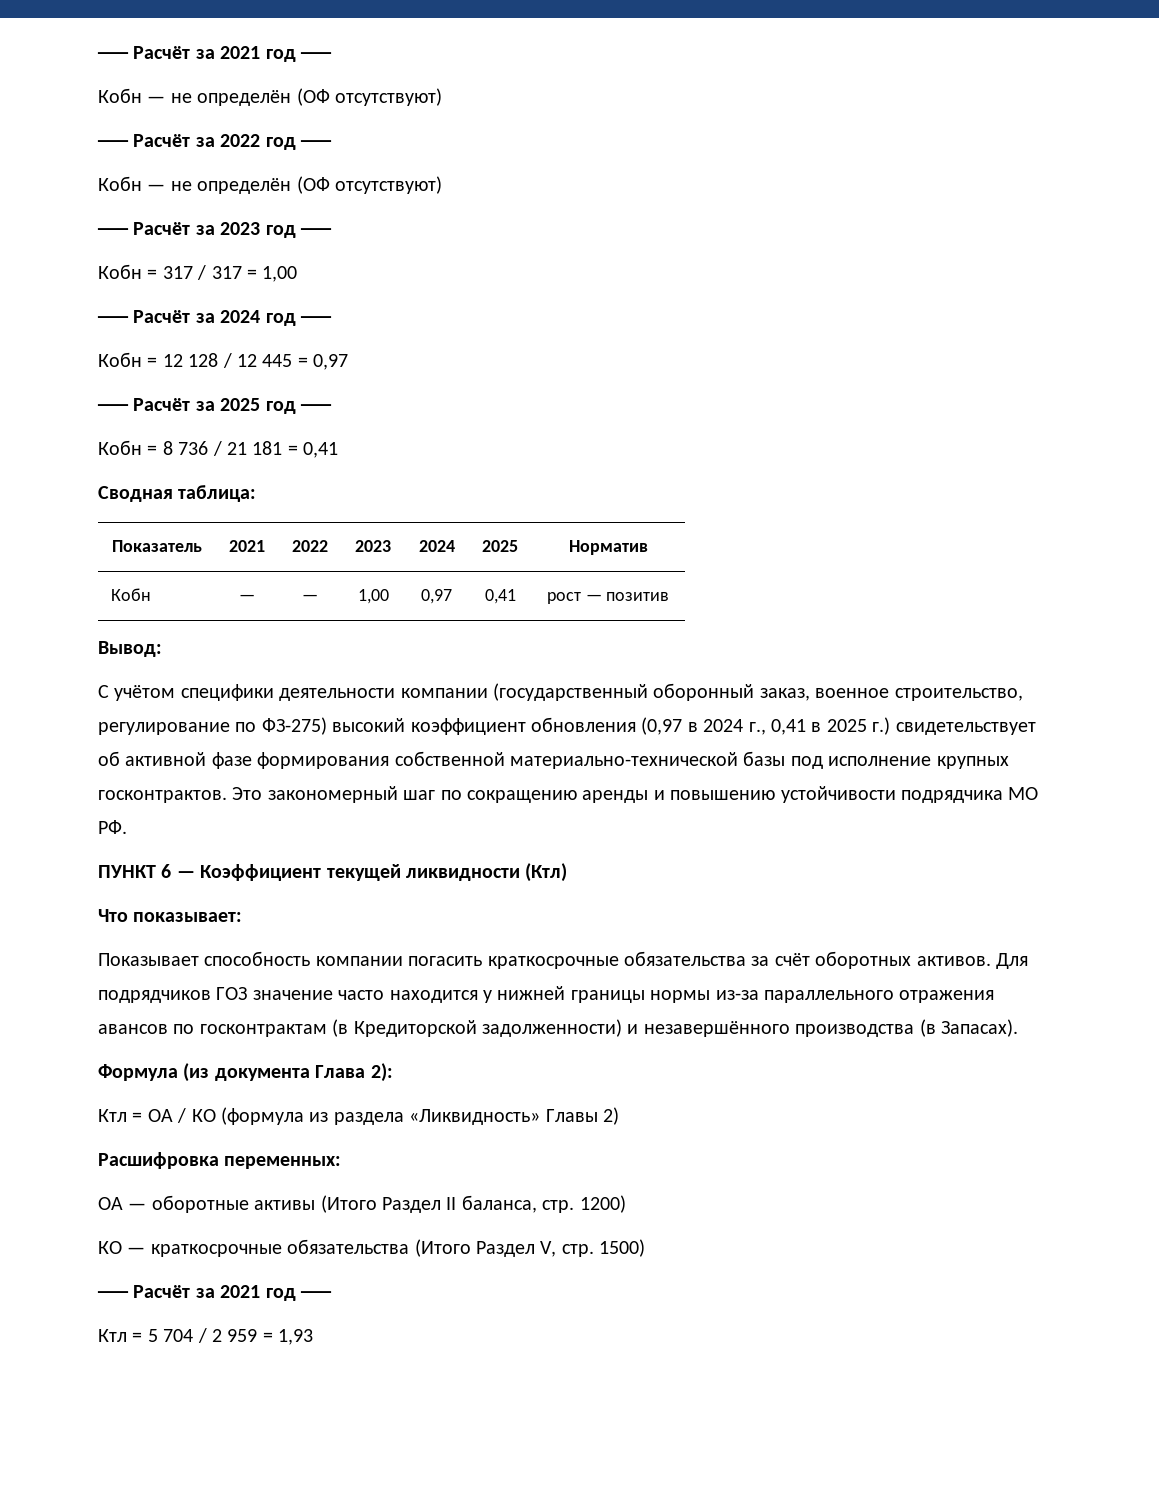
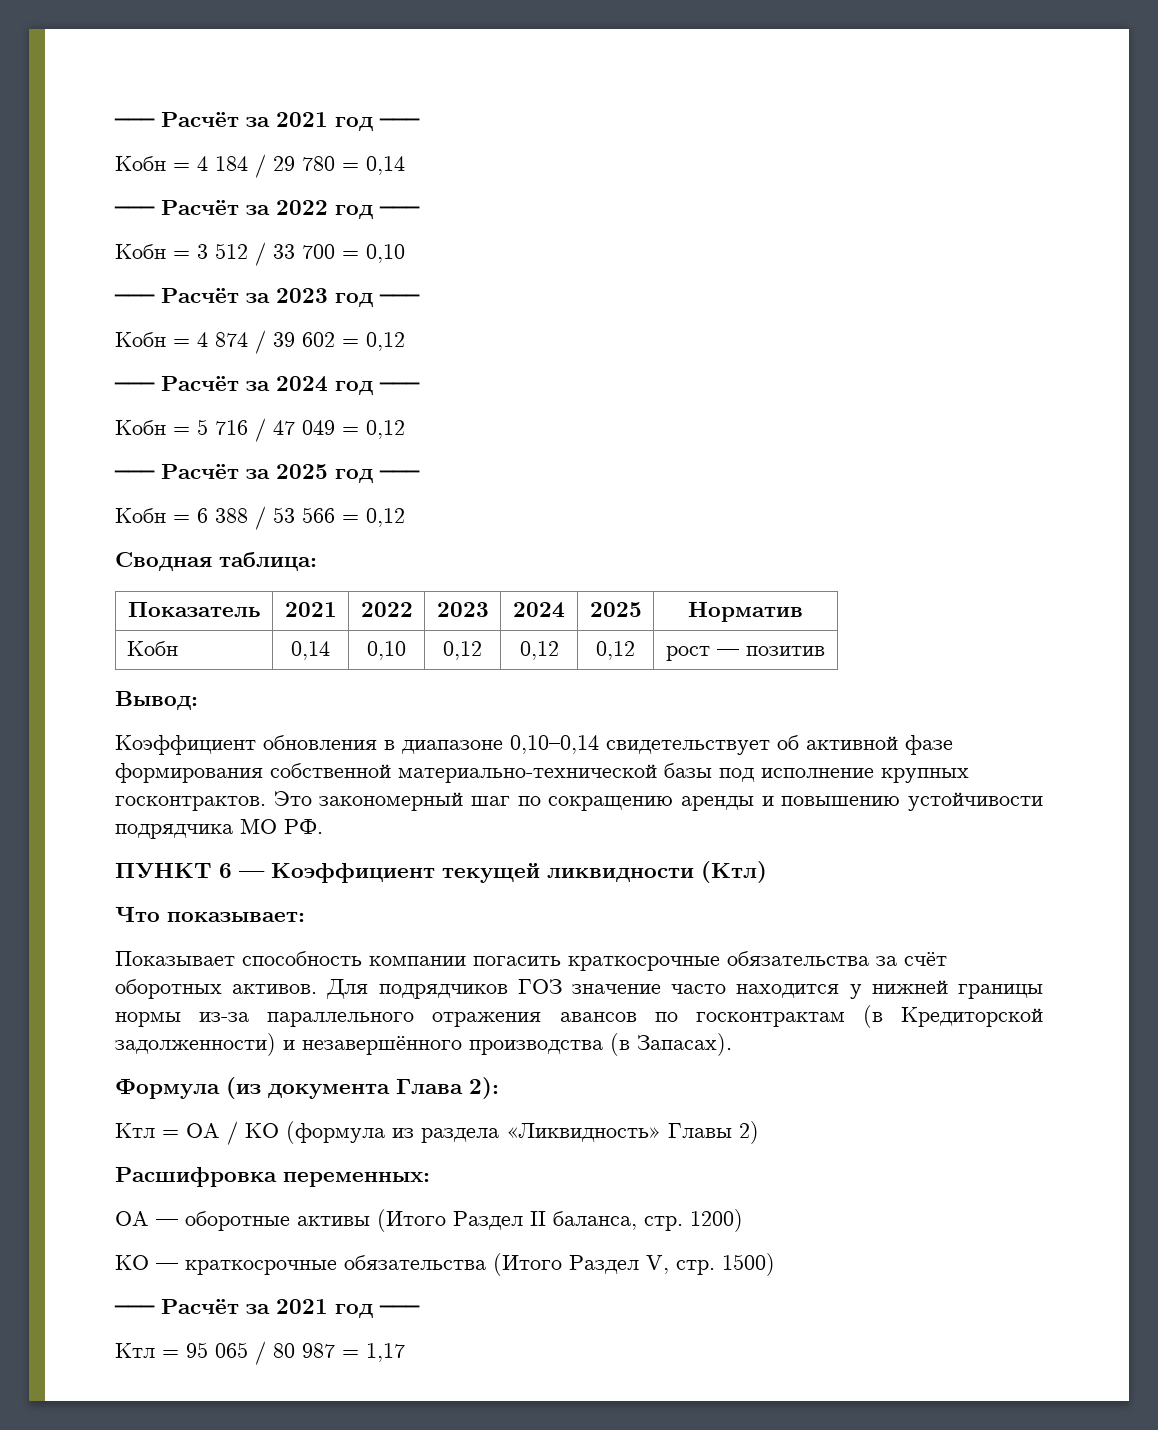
[147,88,442,106] — не определён (ОФ отсутствуют) -> [173,154,405,178] = 4 184 / 29 780 = 0,14
[147,176,442,194] — не определён (ОФ отсутствуют) -> [173,242,405,266] = 3 512 / 33 700 = 0,10
[162,265,298,282] 317 / 317 = 1,00 -> [197,330,405,354] 4 874 / 39 602 = 0,12
[162,353,349,370] 12 128 / 12 445 = 0,97 -> [197,418,405,442] 5 716 / 47 049 = 0,12
[162,441,339,458] 8 736 / 21 181 = 0,41 -> [197,506,405,530] 6 388 / 53 566 = 0,12
[239,594,255,601] [302,594,318,601] [357,589,389,604] [421,589,452,604] [484,589,516,604] — | — | 1,00 | 0,97 | 0,41 -> [291,641,330,660] [367,641,406,660] [443,641,482,660] [519,641,559,660] [596,641,635,660] 0,14 | 0,10 | 0,12 | 0,12 | 0,12
[98,683,1023,701] [98,717,891,735] С учётом специфики деятельности компании (государственный оборонный заказ, военное строительство, регулирование по ФЗ-275) высокий коэффициент обновления (0,97 в 2024 г., 0,41 в 2025 г.) -> [115,735,599,755] Коэффициент обновления в диапазоне 0,10–0,14
[147,1328,314,1345] 5 704 / 2 959 = 1,93 -> [186,1341,405,1365] 95 065 / 80 987 = 1,17

